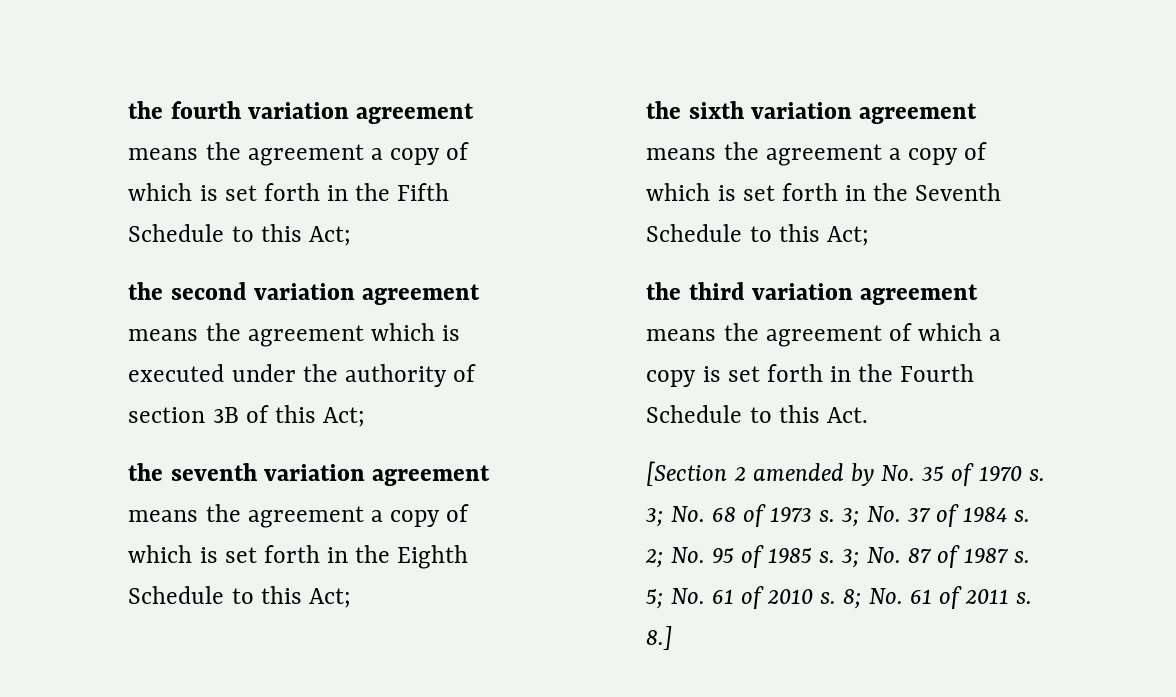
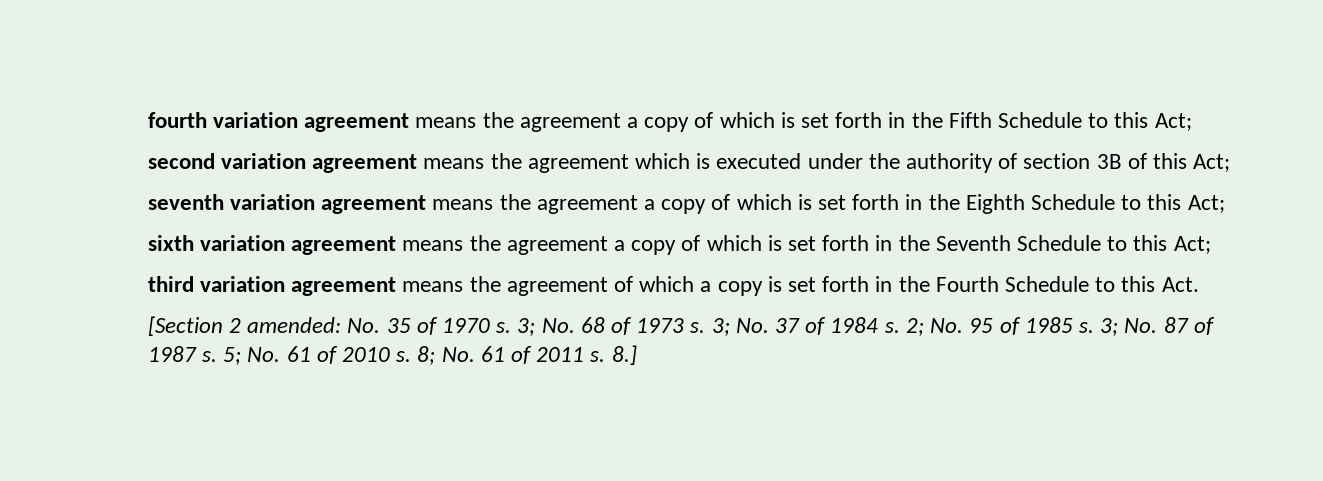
[128,101,164,119] the -> (147, 120) none
[128,282,164,300] the -> (1192, 122) none
[128,463,164,481] the -> (1231, 163) none
[646,101,682,119] the -> (1225, 204) none
[646,282,682,300] the -> (1211, 245) none
[752,463,874,486] amended by -> [247,317,342,333] amended:

